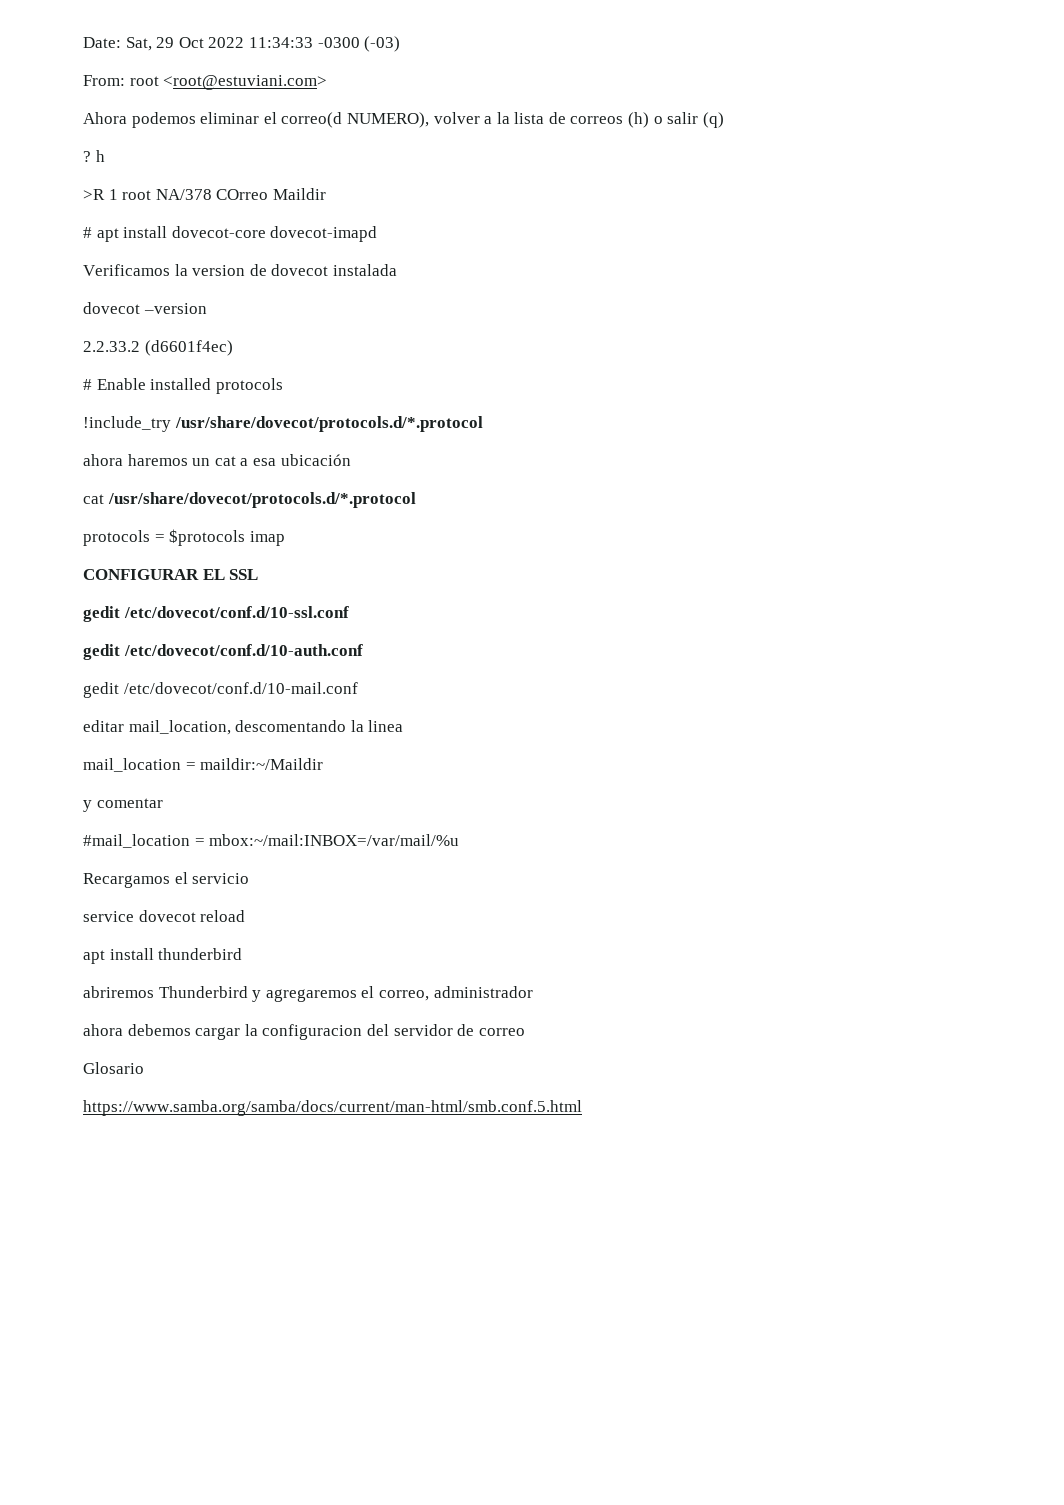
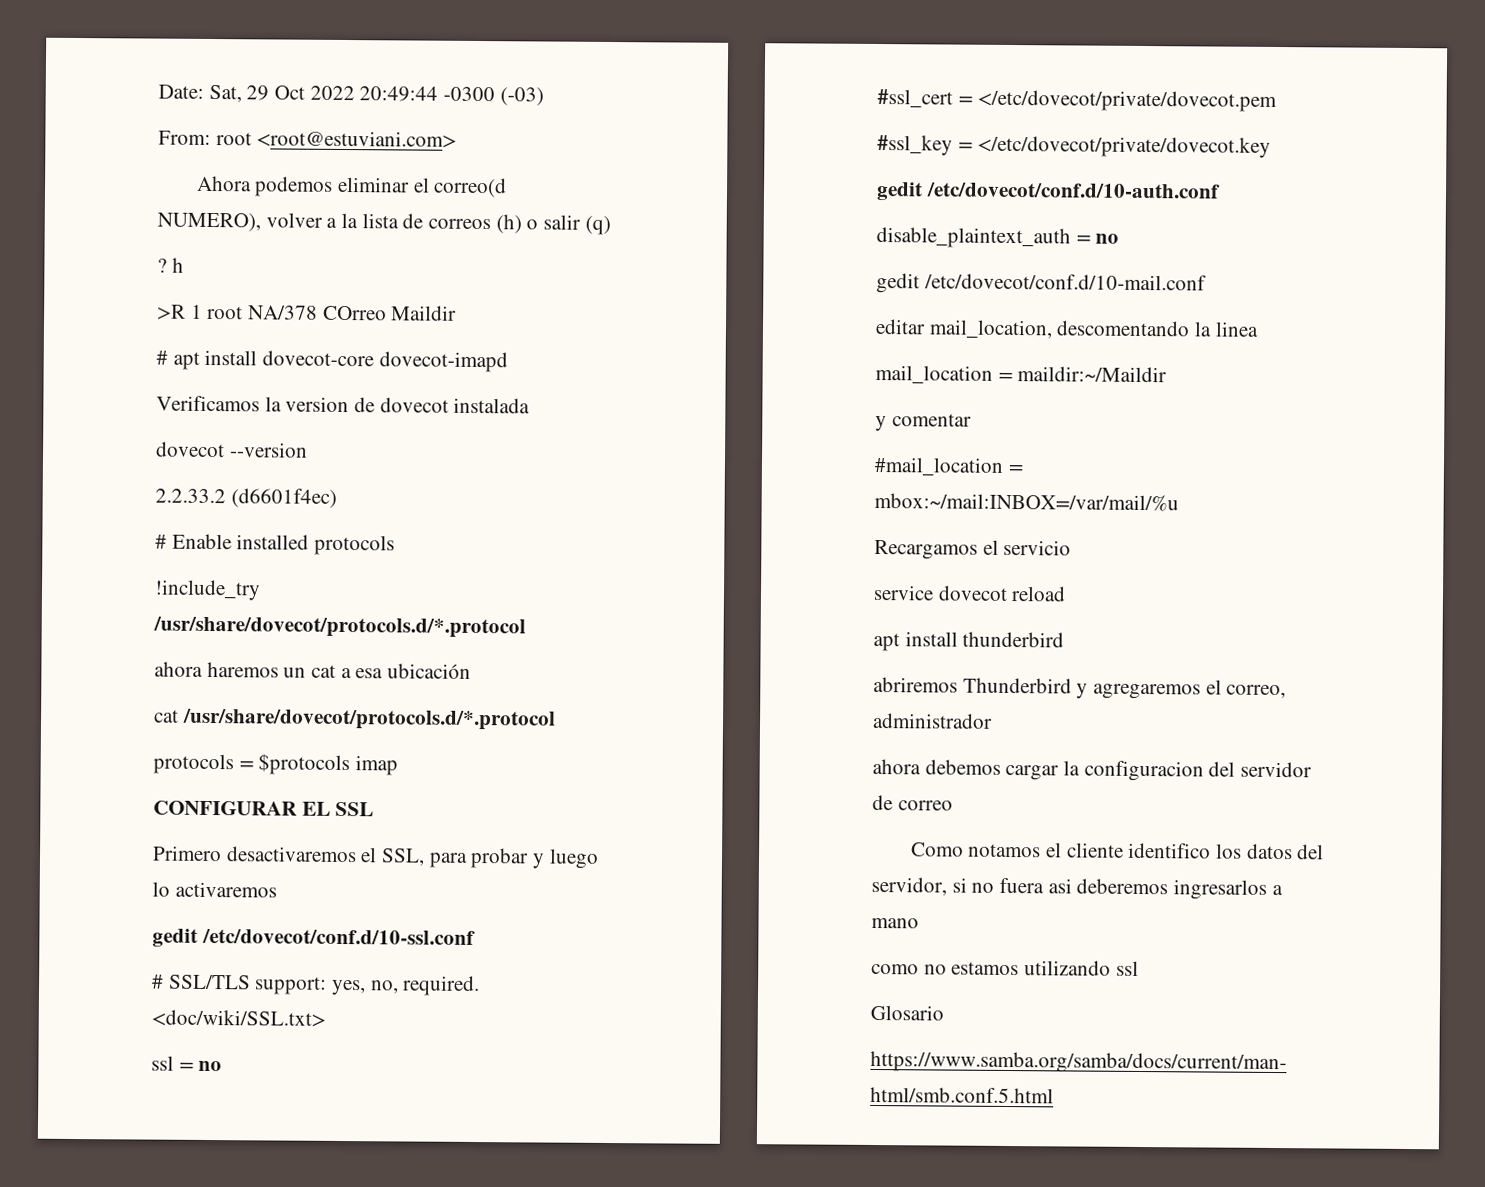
[248,37,313,48] 11:34:33 -> [359,86,439,102] 20:49:44
[143,303,207,314] –version -> [229,442,308,458] --version
[83,606,349,622] gedit /etc/dovecot/conf.d/10-ssl.conf -> [152,845,599,869] [152,881,277,898] [152,928,476,947] [152,974,481,997] [151,1009,326,1027] [151,1055,223,1072] [877,89,1278,113] [877,134,1272,158] Primero desactivaremos el SSL, para probar y luego lo activaremos // gedit /etc/dovecot/conf.d/10-ssl.conf // # SSL/TLS support: yes, no, required. <doc/wiki/SSL.txt> // ssl = no // #ssl_cert = </etc/dovecot/private/dovecot.pem // #ssl_key = </etc/dovecot/private/dovecot.key
(363, 650) none -> [876,226,1120,249] // disable_plaintext_auth = no
(525, 1032) none -> [910,842,1325,860] [871,876,1283,900] [871,917,919,929] [871,960,1139,976] // Como notamos el cliente identifico los datos del servidor, si no fuera asi deberemos ingresarlos a mano // como no estamos utilizando ssl

